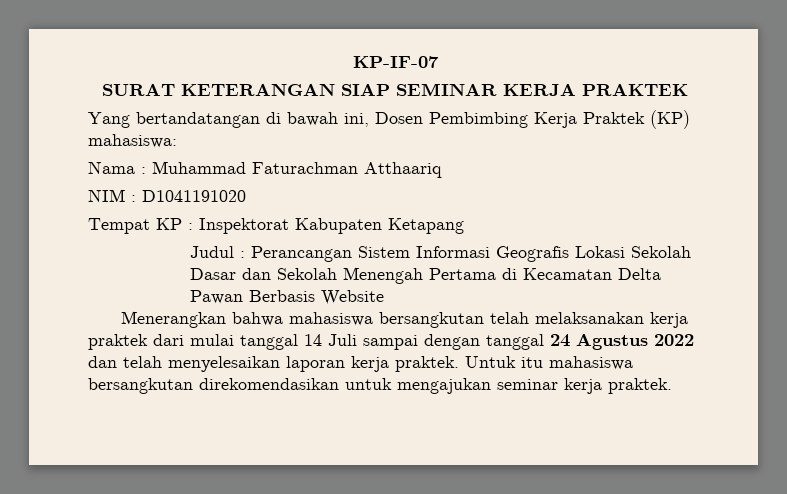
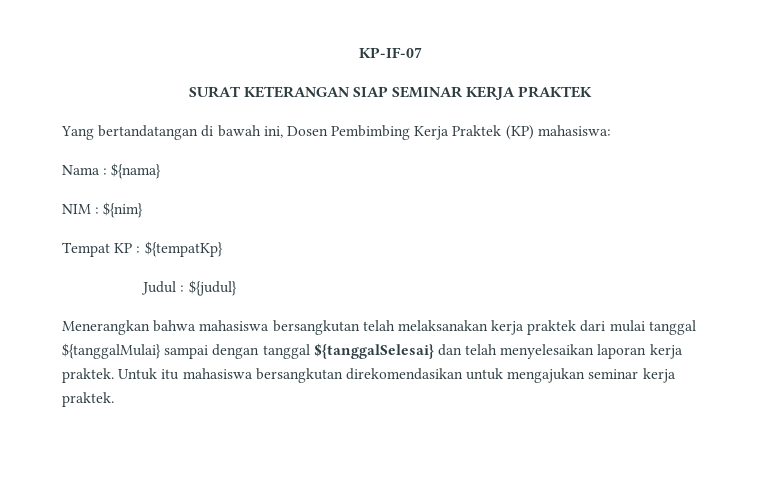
[152,161,442,178] Muhammad Faturachman Atthaariq -> [111,163,162,179] ${nama}
[142,190,246,202] D1041191020 -> [103,202,144,218] ${nim}
[199,218,464,234] Inspektorat Kabupaten Ketapang -> [144,241,223,257] ${tempatKp}
[250,246,691,262] [189,267,661,284] [189,290,384,305] Perancangan Sistem Informasi Geografis Lokasi Sekolah Dasar dan Sekolah Menengah Pertama di Kecamatan Delta Pawan Berbasis Website -> [188,280,237,296] ${judul}
[304,334,357,346] 14 Juli -> [62,343,161,359] ${tanggalMulai}
[550,333,694,350] 24 Agustus 2022 -> [313,343,434,359] ${tanggalSelesai}

